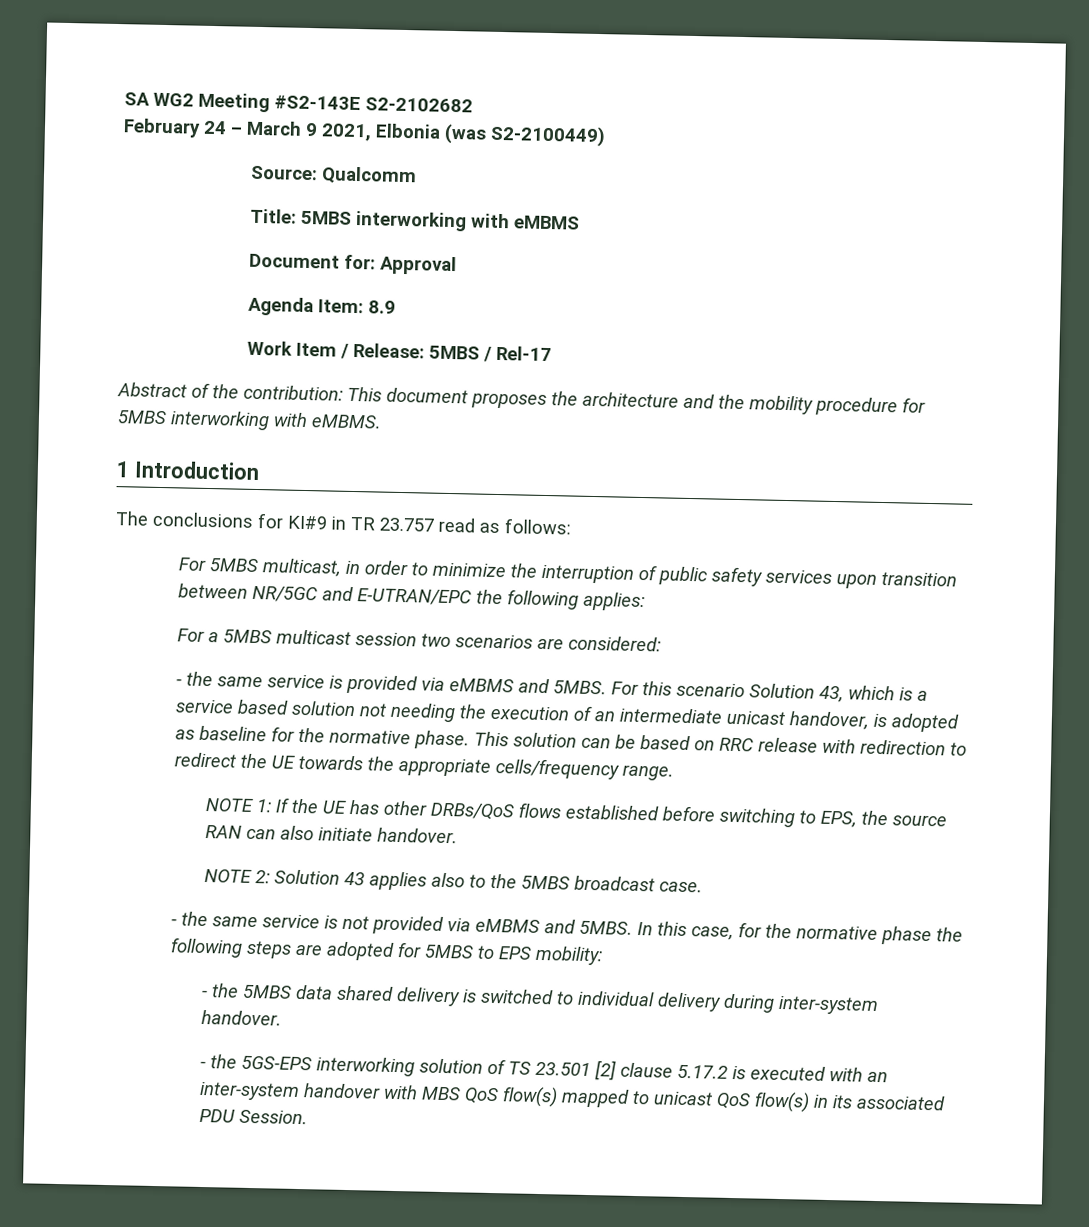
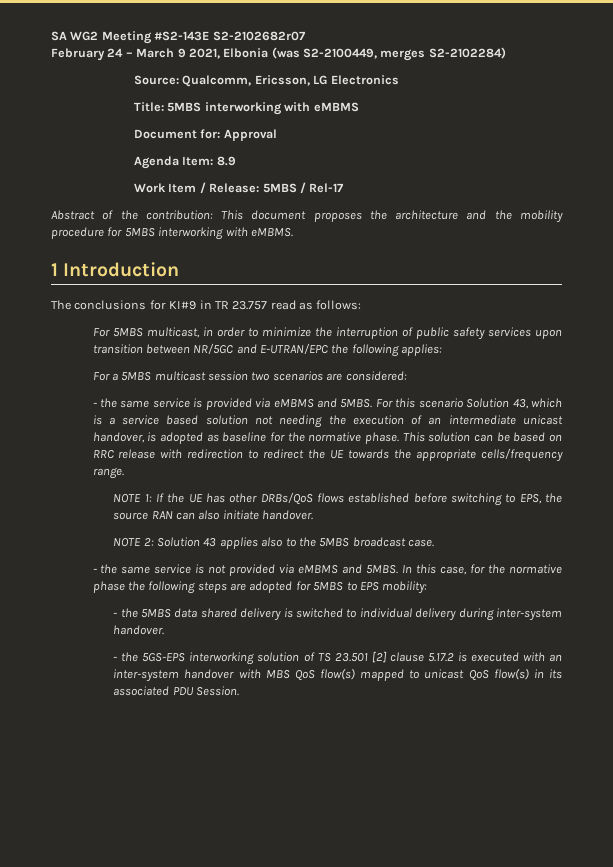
[365,97,473,113] S2-2102682 -> [212,31,305,41] S2-2102682r07
[490,124,606,148] [250,165,418,186] S2-2100449) // Source: Qualcomm -> [303,47,506,61] [134,75,399,87] S2-2100449, merges S2-2102284) // Source: Qualcomm, Ericsson, LG Electronics

